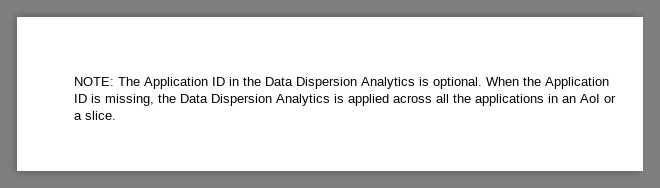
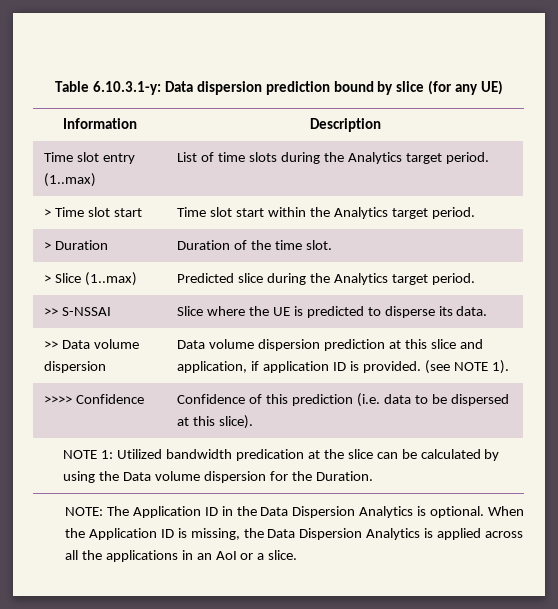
(73, 81) none -> [54,80,504,95] [63,118,137,129] [309,118,381,132] [44,152,136,164] [44,173,97,187] [177,152,489,164] [44,207,142,217] [177,207,475,219] [44,240,109,250] [177,240,332,250] [44,272,138,286] [177,273,475,285] [44,307,112,316] [177,306,488,318] [44,339,140,349] [44,361,107,373] [177,339,483,351] [177,360,509,374] [44,394,145,404] [177,393,509,407] [177,415,254,429] [63,449,500,461] [63,471,373,483] Table 6.10.3.1-y: Data dispersion prediction bound by slice (for any UE) // Information | Description // Time slot entry (1..max) | List of time slots during the Analytics target period. // > Time slot start | Time slot start within the Analytics target period. // > Duration | Duration of the time slot. // > Slice (1..max) | Predicted slice during the Analytics target period. // >> S-NSSAI | Slice where the UE is predicted to disperse its data. // >> Data volume dispersion | Data volume dispersion prediction at this slice and application, if application ID is provided. (see NOTE 1). // >>>> Confidence | Confidence of this prediction (i.e. data to be dispersed at this slice). // NOTE 1: Utilized bandwidth predication at the slice can be calculated by using the Data volume dispersion for the Duration. //

